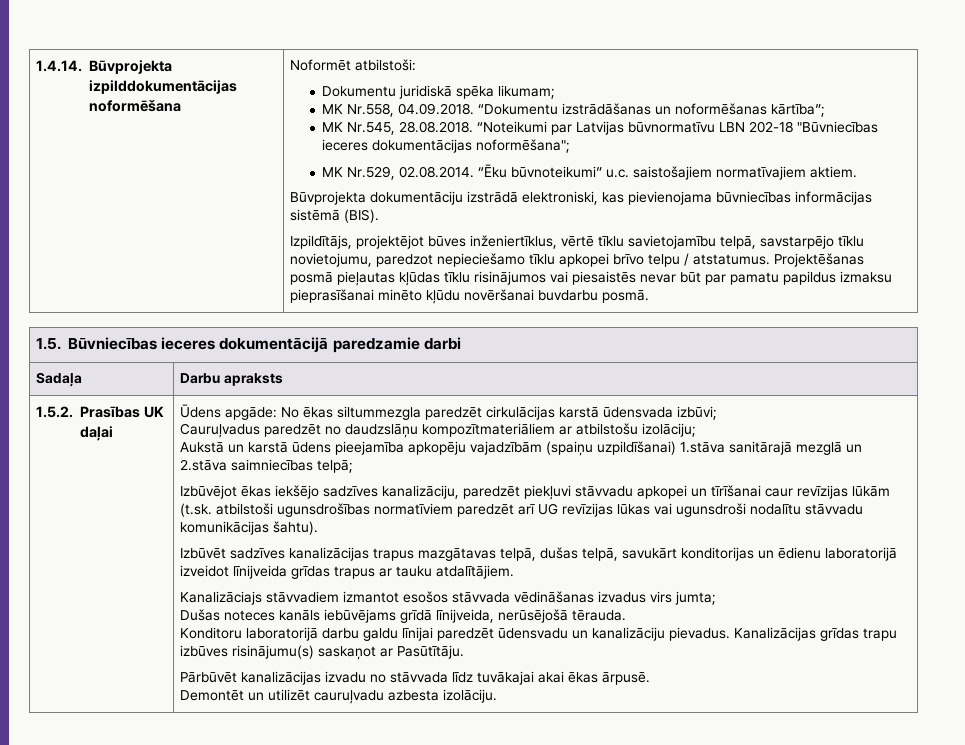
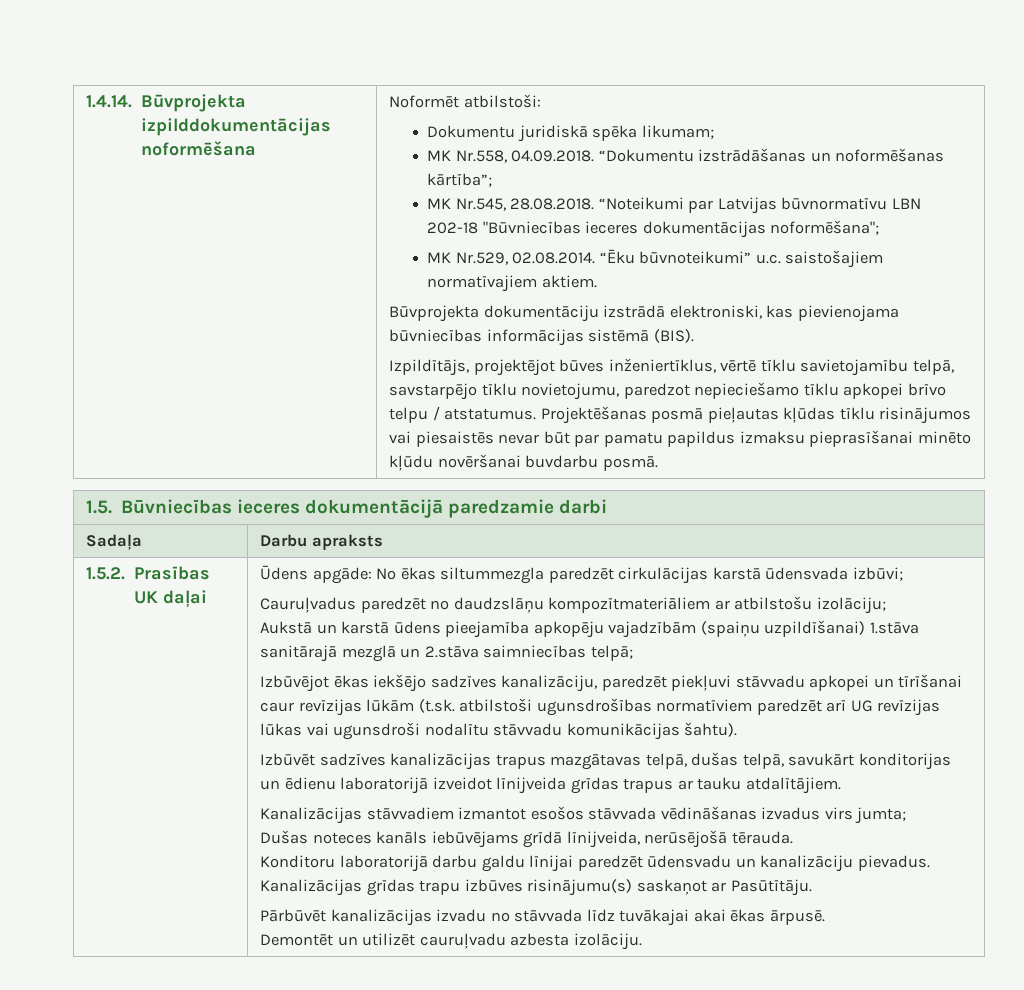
[180,591,263,605] Kanalizāciajs -> [260,807,363,824] Kanalizācijas

